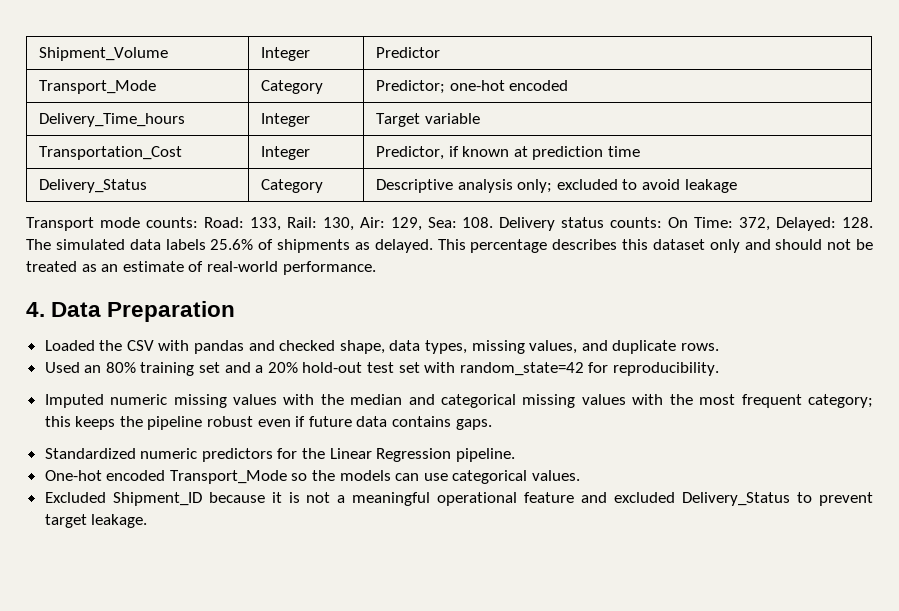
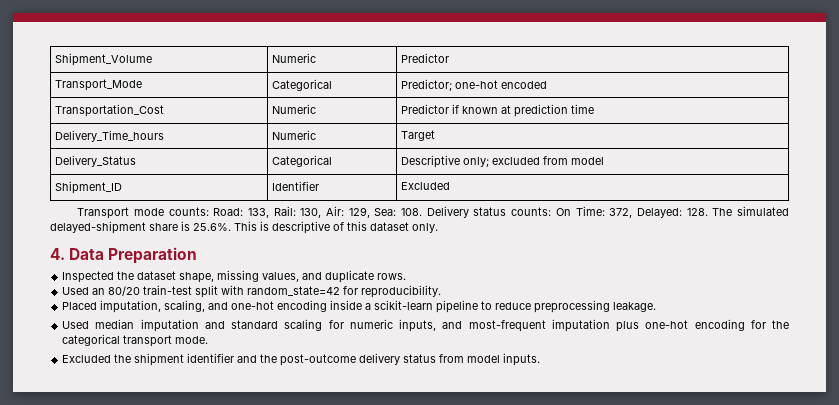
[261,47,311,61] Integer -> [272,53,317,63] Numeric
[261,80,324,94] Category -> [272,79,333,91] Categorical
[39,113,186,127] [261,113,311,127] [376,113,480,127] // Delivery_Time_hours | Integer | Target variable -> (548, 85) none
[261,146,311,160] [376,146,445,160] Integer | Predictor, -> [272,104,317,114] [401,104,450,114] Numeric | Predictor
(640, 151) none -> [55,130,165,142] [272,130,317,140] [401,130,436,141] // Delivery_Time_hours | Numeric | Target
[261,179,324,193] Category -> [272,155,333,167] Categorical
[457,179,513,193] analysis -> (461, 161) none
[622,179,737,193] to avoid leakage -> [543,156,605,165] [55,181,123,194] [272,181,320,191] [401,182,451,190] from model // Shipment_ID | Identifier | Excluded
[129,239,874,253] [26,261,376,275] [26,301,236,322] [44,340,468,354] data labels 25.6% of shipments as delayed. This percentage describes this dataset only and should not be treated as an estimate of real-world performance. // 4. Data Preparation // Loaded the CSV with pandas and checked shape, data types, -> [50,221,438,234] [50,247,198,264] [62,271,215,283] delayed-shipment share is 25.6%. This is descriptive of this dataset only. // 4. Data Preparation // Inspected the dataset shape,
[105,362,719,376] [44,394,873,408] [44,416,492,430] [44,448,515,462] [44,470,581,484] [44,492,874,506] [44,514,148,528] 80% training set and a 20% hold-out test set with random_state=42 for reproducibility. // Imputed numeric missing values with the median and categorical missing values with the most frequent category; this keeps the pipeline robust even if future data contains gaps. // Standardized numeric predictors for the Linear Regression pipeline. // One-hot encoded Transport_Mode so the models can use categorical values. // Excluded Shipment_ID because it is not a meaningful operational feature and excluded Delivery_Status to prevent target leakage. -> [108,285,442,298] [62,300,657,313] [62,319,789,332] [62,334,209,347] [62,353,541,366] 80/20 train-test split with random_state=42 for reproducibility. // Placed imputation, scaling, and one-hot encoding inside a scikit-learn pipeline to reduce preprocessing leakage. // Used median imputation and standard scaling for numeric inputs, and most-frequent imputation plus one-hot encoding for the categorical transport mode. // Excluded the shipment identifier and the post-outcome delivery status from model inputs.

